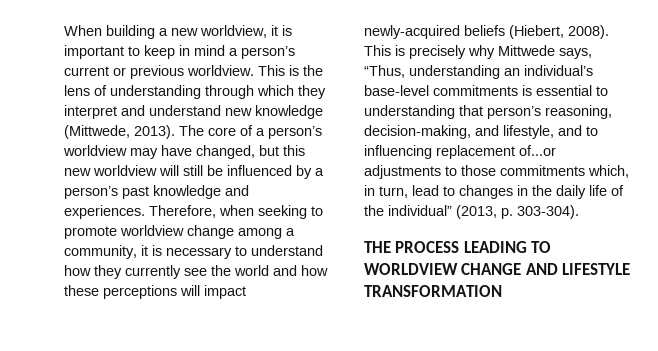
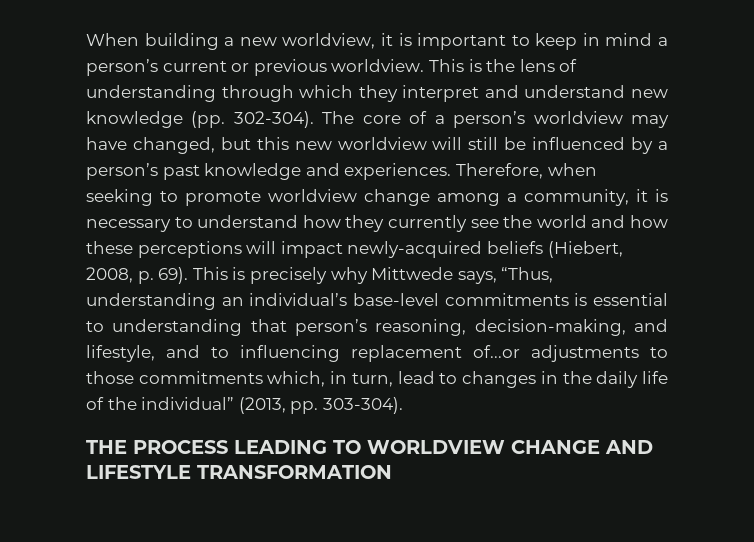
[64,125,175,139] (Mittwede, 2013). -> [191,111,314,128] (pp. 302-304).
[568,25,609,39] 2008). -> [86,267,189,284] 2008, p. 69).
[501,208,513,219] p. -> [290,401,319,414] pp.

